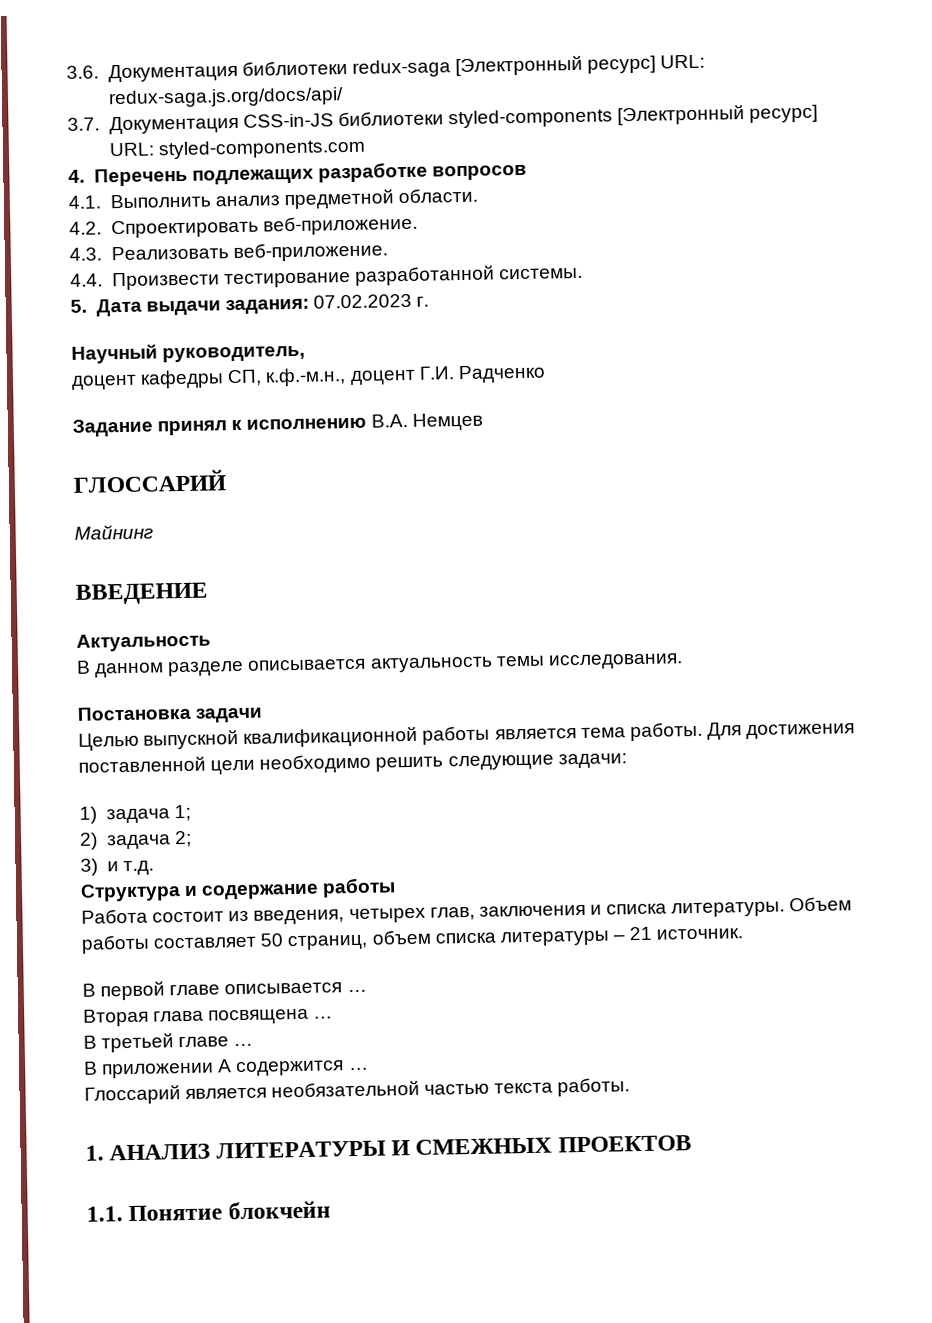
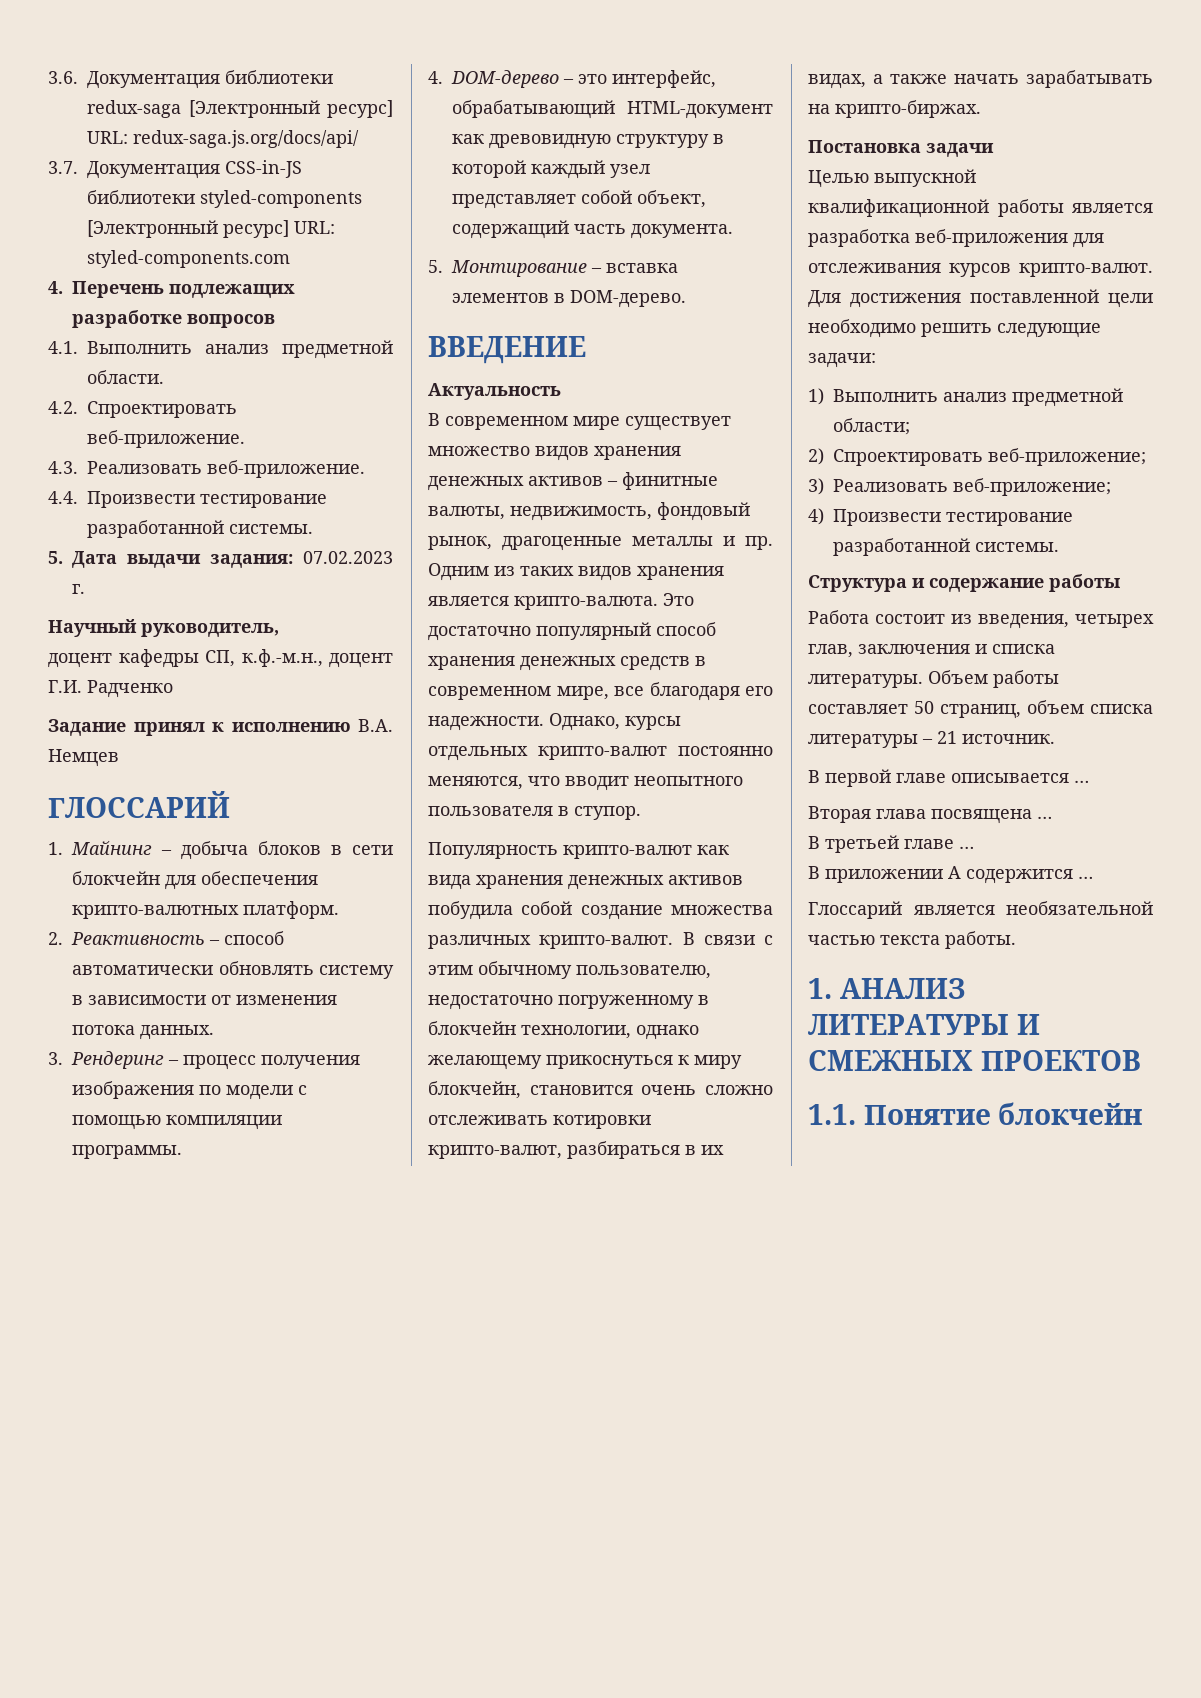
(226, 481) none -> [48,842,63,855] 1.
[75,582,208,605] [76,632,211,652] [76,653,683,678] // ВВЕДЕНИЕ // Актуальность // В данном разделе описывается актуальность темы исследования. -> [161,841,393,860] [72,871,318,890] [72,901,339,919] [48,931,284,945] [72,961,394,979] [72,995,337,1005] [72,1025,214,1040] [48,1051,360,1070] [72,1081,307,1100] [72,1115,282,1130] [72,1145,182,1159] [428,70,716,88] [452,100,773,119] [452,134,724,149] [452,160,650,179] [452,190,706,209] [452,220,733,239] [428,260,678,277] [452,290,686,308] [428,336,586,364] [428,383,561,400] [428,413,731,431] [428,446,681,461] [428,472,718,491] [428,502,750,521] [428,536,773,551] [428,563,724,581] [428,593,694,610] [428,622,716,641] [428,656,706,671] [428,682,773,701] [428,713,681,731] [428,746,773,761] [428,776,743,791] [428,806,641,820] [428,842,729,859] [428,875,743,890] [428,901,773,920] [428,932,773,949] [428,961,711,979] [428,995,709,1010] [428,1021,699,1040] [428,1055,742,1070] [428,1081,773,1099] [428,1115,651,1129] [428,1141,724,1159] [808,70,1153,89] [808,100,981,118] – добыча блоков в сети блокчейн для обеспечения крипто-валютных платформ. // 2. Реактивность – способ автоматически обновлять систему в зависимости от изменения потока данных. // 3. Рендеринг – процесс получения изображения по модели с помощью компиляции программы. // 4. DOM-дерево – это интерфейс, обрабатывающий HTML-документ как древовидную структуру в которой каждый узел представляет собой объект, содержащий часть документа. // 5. Монтирование – вставка элементов в DOM-дерево. // ВВЕДЕНИЕ // Актуальность // В современном мире существует множество видов хранения денежных активов – финитные валюты, недвижимость, фондовый рынок, драгоценные металлы и пр. Одним из таких видов хранения является крипто-валюта. Это достаточно популярный способ хранения денежных средств в современном мире, все благодаря его надежности. Однако, курсы отдельных крипто-валют постоянно меняются, что вводит неопытного пользователя в ступор. // Популярность крипто-валют как вида хранения денежных активов побудила собой создание множества различных крипто-валют. В связи с этим обычному пользователю, недостаточно погруженному в блокчейн технологии, однако желающему прикоснуться к миру блокчейн, становится очень сложно отслеживать котировки крипто-валют, разбираться в их видах, а также начать зарабатывать на крипто-биржах.
[580,721,703,742] тема работы. -> [808,229,1104,248] [808,263,1153,277] разработка веб-приложения для отслеживания курсов крипто-валют.
[105,804,191,824] задача 1; -> [833,388,1123,407] [833,418,910,435] Выполнить анализ предметной области;
[106,830,192,850] задача 2; -> [833,448,1146,466] Спроектировать веб-приложение;
[106,860,154,876] и т.д. -> [833,478,1111,496] [808,508,1073,526] [833,538,1059,556] Реализовать веб-приложение; // 4) Произвести тестирование разработанной системы.

